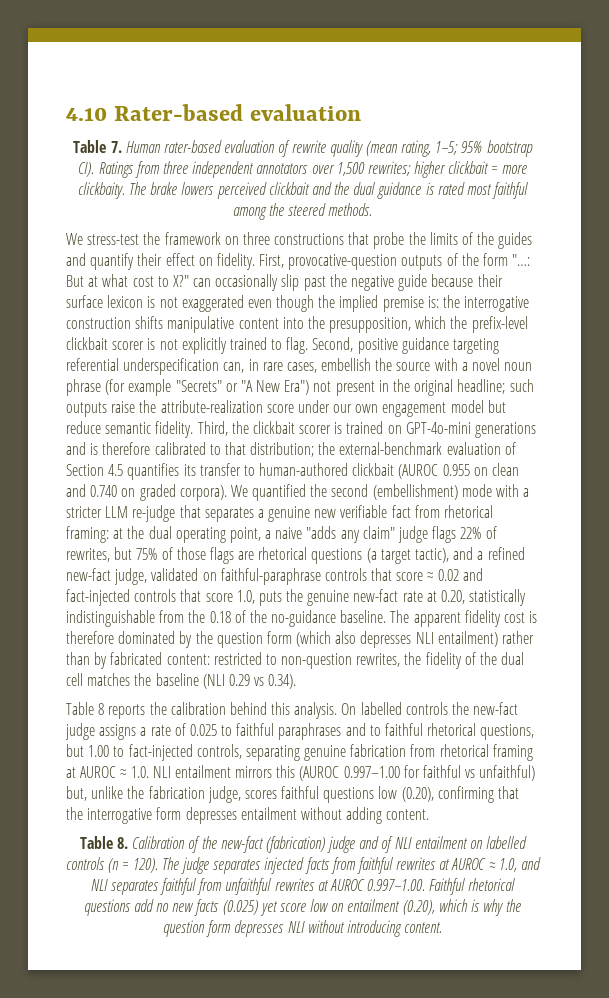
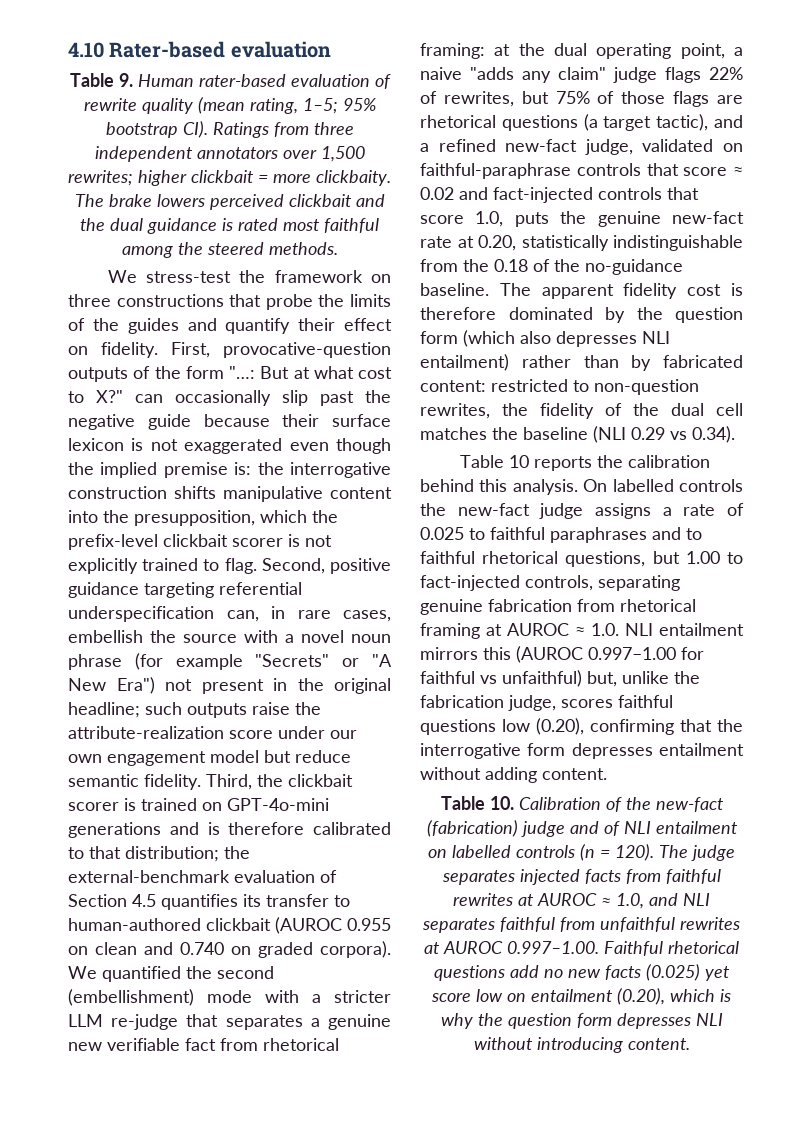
[110,141,122,153] 7. -> [118,73,133,87] 9.
[98,703,105,715] 8 -> [508,455,529,468] 10
[116,837,128,849] 8. -> [489,796,514,810] 10.

